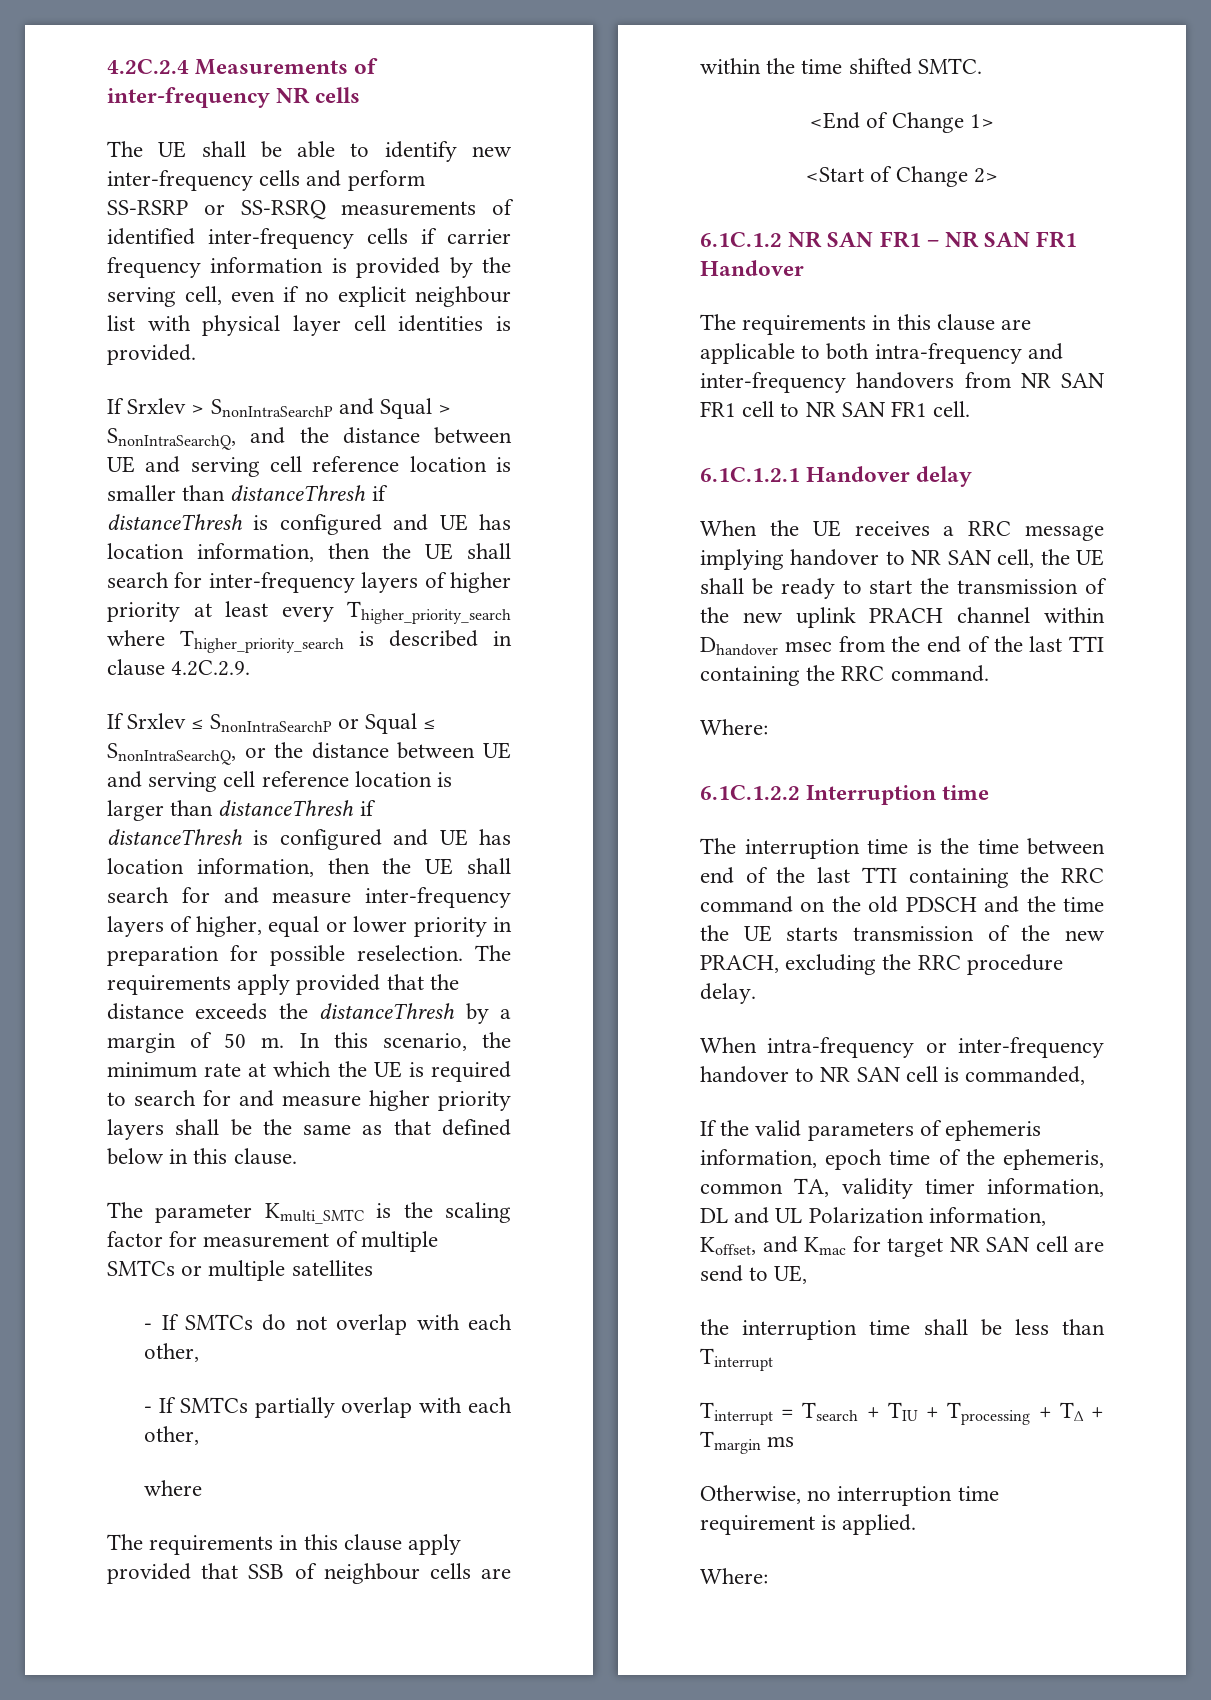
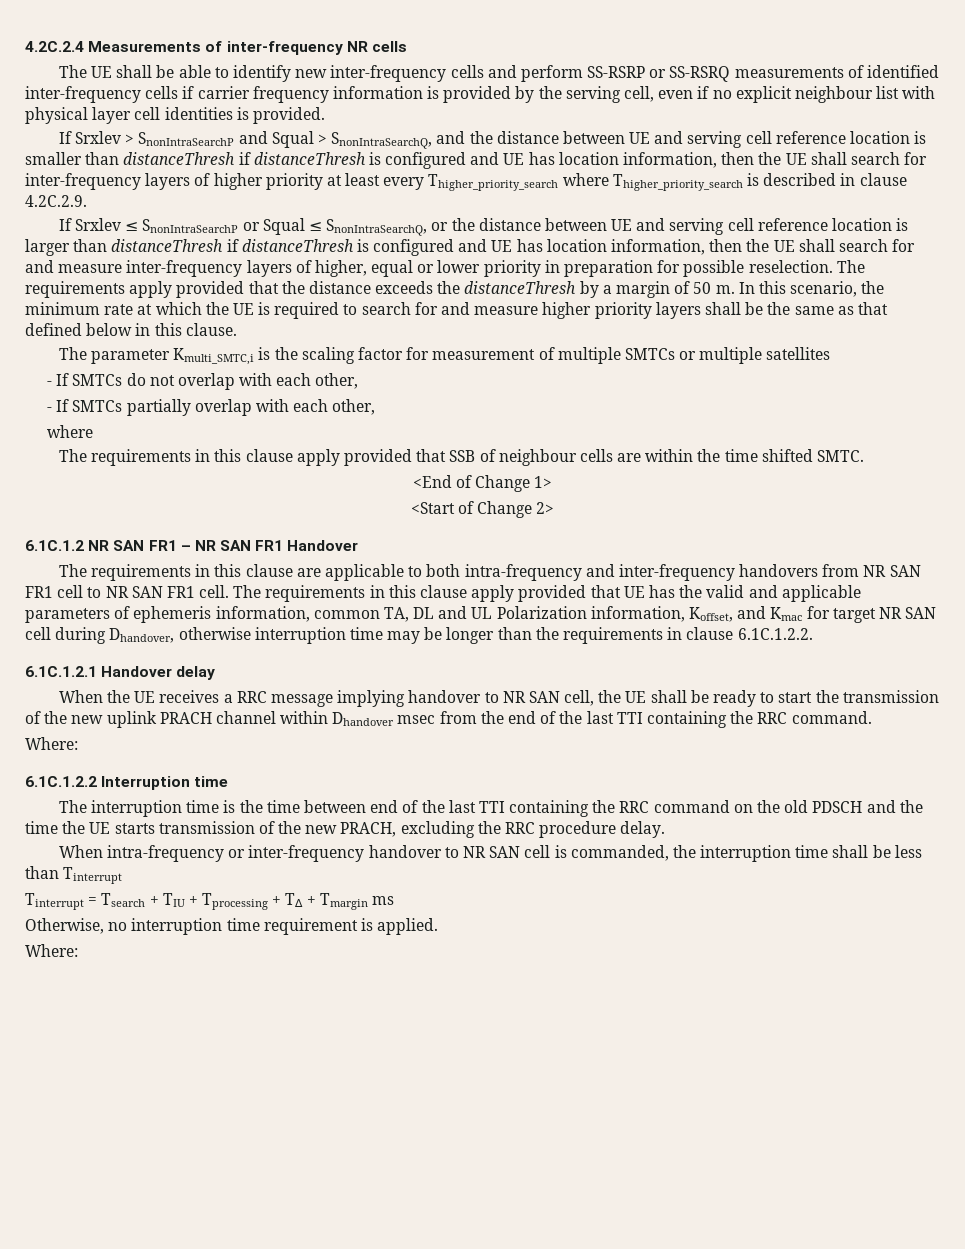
[264,1203,364,1224] Kmulti_SMTC -> [173,348,255,365] Kmulti_SMTC,i
(971, 409) none -> [233,585,861,602] [25,606,937,623] [25,627,813,644] The requirements in this clause apply provided that UE has the valid and applicable parameters of ephemeris information, common TA, DL and UL Polarization information, Koffset, and Kmac for target NR SAN cell during Dhandover, otherwise interruption time may be longer than the requirements in clause 6.1C.1.2.2.
[700,1120,1042,1141] [700,1149,1104,1170] [700,1178,1104,1199] [700,1207,1046,1226] [700,1236,1104,1257] [700,1265,808,1284] // If the valid parameters of ephemeris information, epoch time of the ephemeris, common TA, validity timer information, DL and UL Polarization information, Koffset, and Kmac for target NR SAN cell are send to UE, // -> (669, 853) none

